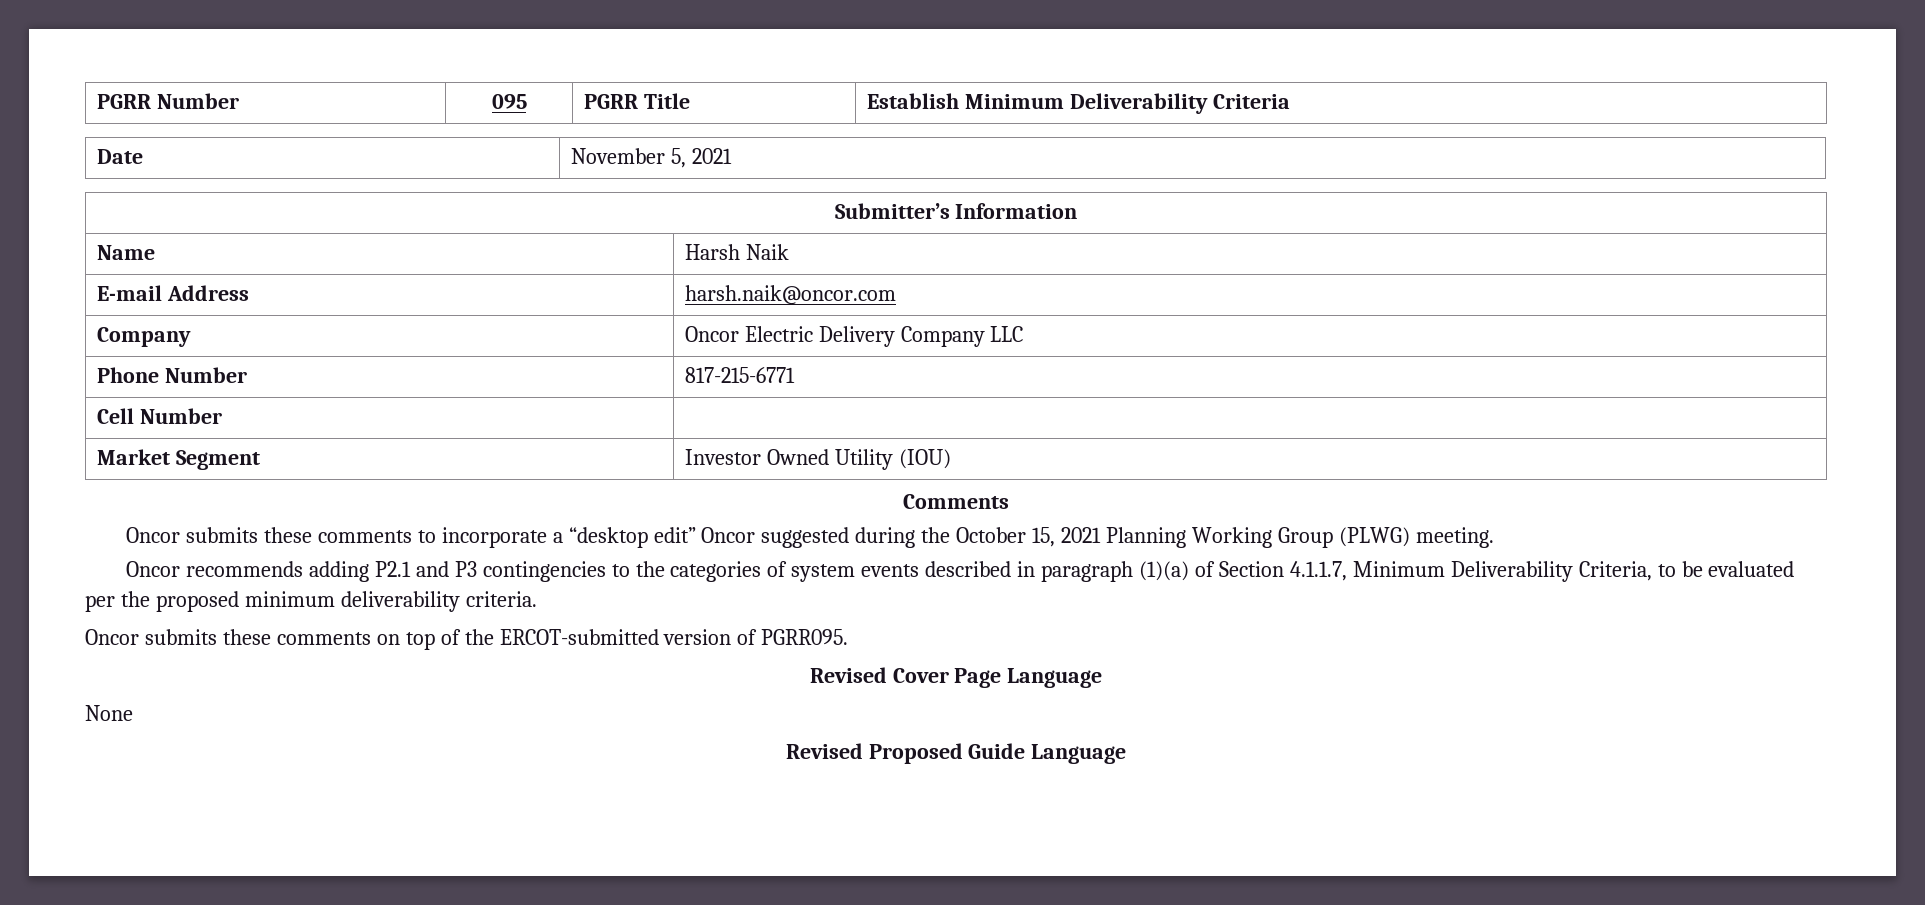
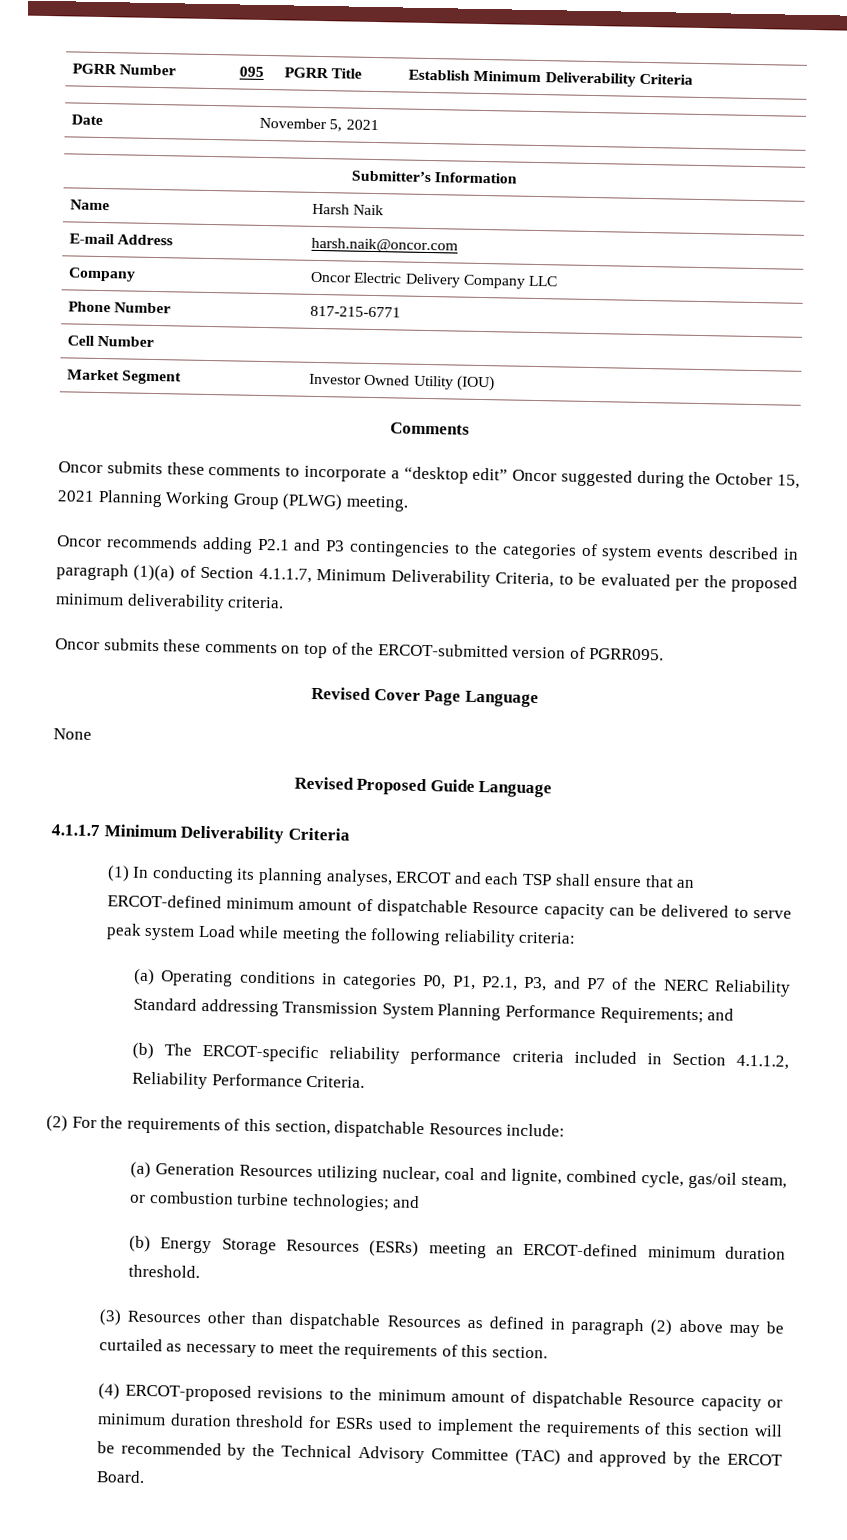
(1127, 754) none -> [51,824,350,844] [106,865,696,888] [106,894,793,920] [105,923,577,947] [134,968,792,997] [133,997,735,1025] [132,1042,789,1070] [132,1071,366,1090] [46,1115,566,1139] [130,1161,788,1189] [130,1191,421,1212] [129,1235,786,1260] [128,1264,201,1279] [98,1309,784,1338] [98,1338,549,1361] [97,1383,783,1412] [96,1413,783,1439] [96,1441,783,1469] [95,1470,145,1483] // 4.1.1.7 Minimum Deliverability Criteria // (1) In conducting its planning analyses, ERCOT and each TSP shall ensure that an ERCOT-defined minimum amount of dispatchable Resource capacity can be delivered to serve peak system Load while meeting the following reliability criteria: // (a) Operating conditions in categories P0, P1, P2.1, P3, and P7 of the NERC Reliability Standard addressing Transmission System Planning Performance Requirements; and // (b) The ERCOT-specific reliability performance criteria included in Section 4.1.1.2, Reliability Performance Criteria. // (2) For the requirements of this section, dispatchable Resources include: // (a) Generation Resources utilizing nuclear, coal and lignite, combined cycle, gas/oil steam, or combustion turbine technologies; and // (b) Energy Storage Resources (ESRs) meeting an ERCOT-defined minimum duration threshold. // (3) Resources other than dispatchable Resources as defined in paragraph (2) above may be curtailed as necessary to meet the requirements of this section. // (4) ERCOT-proposed revisions to the minimum amount of dispatchable Resource capacity or minimum duration threshold for ESRs used to implement the requirements of this section will be recommended by the Technical Advisory Committee (TAC) and approved by the ERCOT Board.

